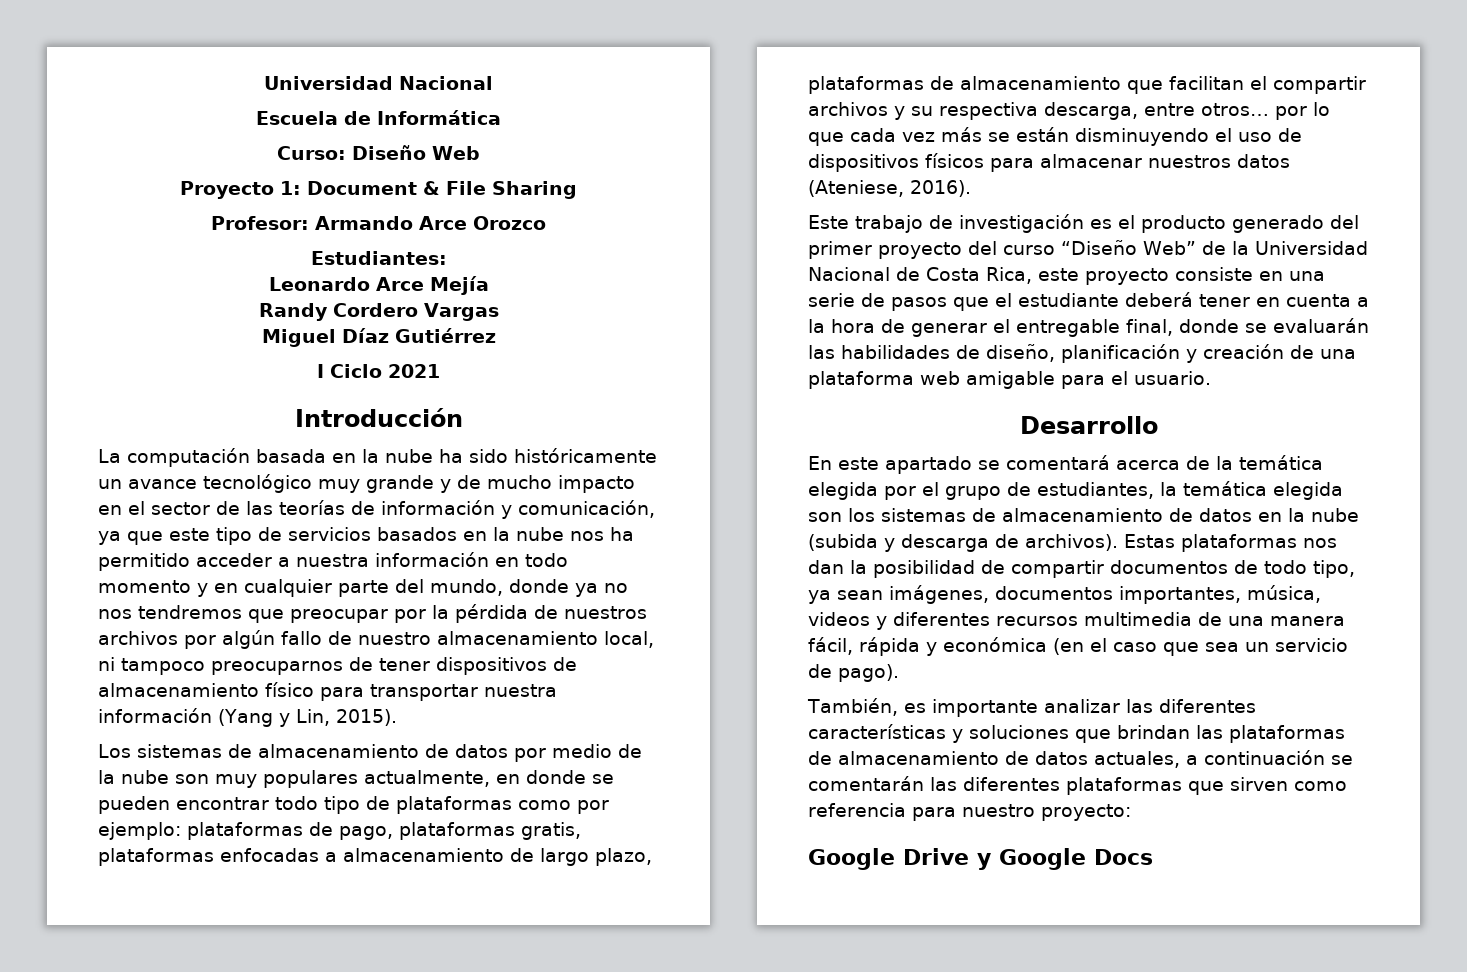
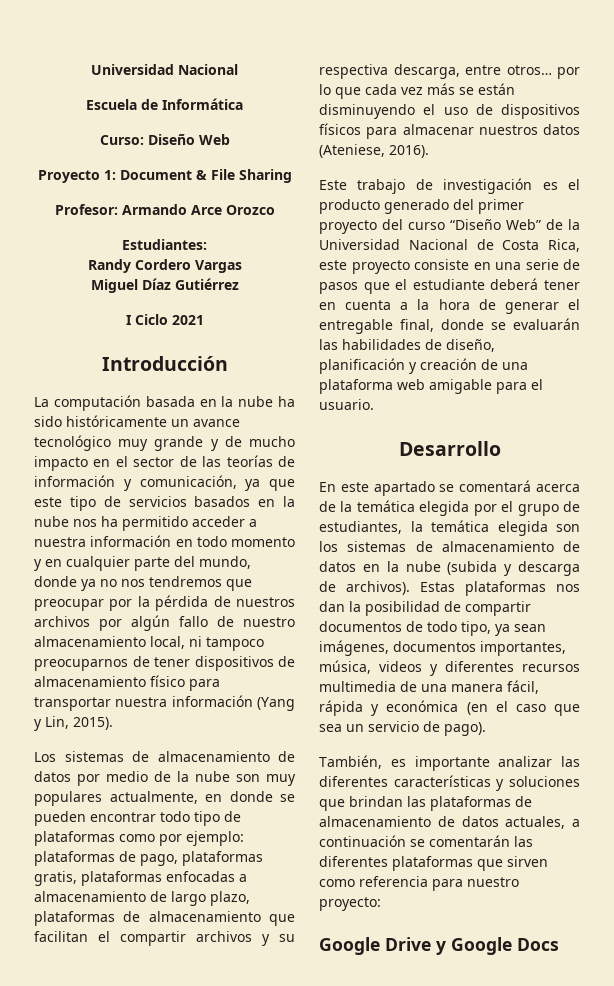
[268,276,489,295] // Leonardo Arce Mejía -> (207, 244) none

